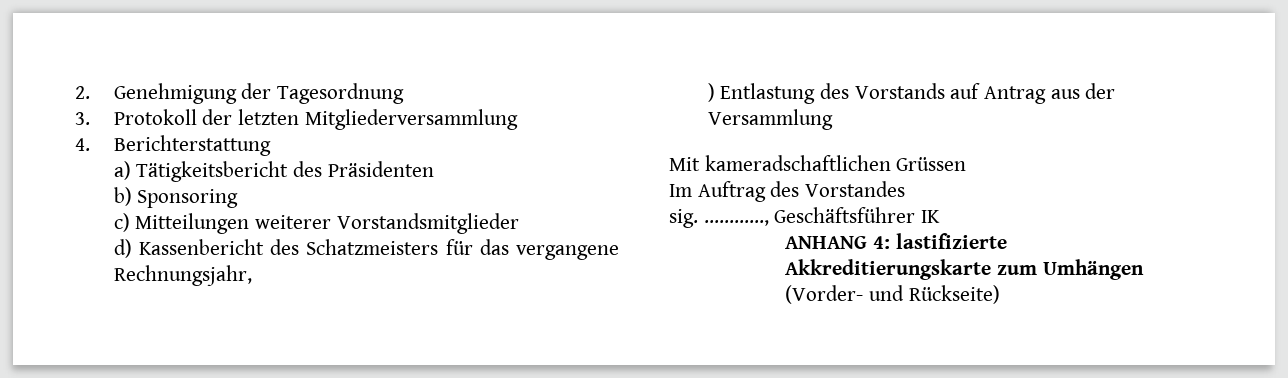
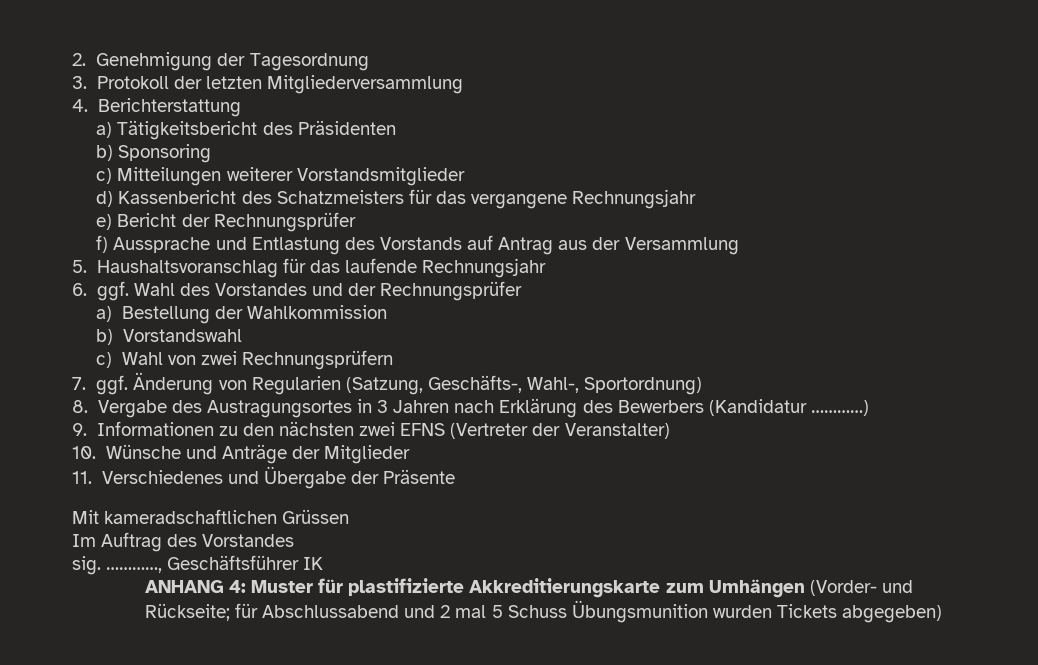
[113,265,252,286] [707,83,715,102] Rechnungsjahr, // ) -> [572,189,697,209] [96,212,356,232] [96,235,247,253] Rechnungsjahr // e) Bericht der Rechnungsprüfer // f) Aussprache und
(833, 119) none -> [72,258,547,278] [72,281,523,301] [96,305,388,324] [96,329,242,345] [96,350,394,370] [72,372,703,395] [72,398,869,418] [72,421,670,439] [72,444,411,464] [72,466,456,489] // 5. Haushaltsvoranschlag für das laufende Rechnungsjahr // 6. ggf. Wahl des Vorstandes und der Rechnungsprüfer // a) Bestellung der Wahlkommission // b) Vorstandswahl // c) Wahl von zwei Rechnungsprüfern // 7. ggf. Änderung von Regularien (Satzung, Geschäfts-, Wahl-, Sportordnung) // 8. Vergabe des Austragungsortes in 3 Jahren nach Erklärung des Bewerbers (Kandidatur …………) // 9. Informationen zu den nächsten zwei EFNS (Vertreter der Veranstalter) // 10. Wünsche und Anträge der Mitglieder // 11. Verschiedenes und Übergabe der Präsente
[895,233,1007,249] lastifizierte -> [251,578,465,596] Muster für plastifizierte
[908,285,1000,304] Rückseite) -> [144,600,943,623] Rückseite; für Abschlussabend und 2 mal 5 Schuss Übungsmunition wurden Tickets abgegeben)

